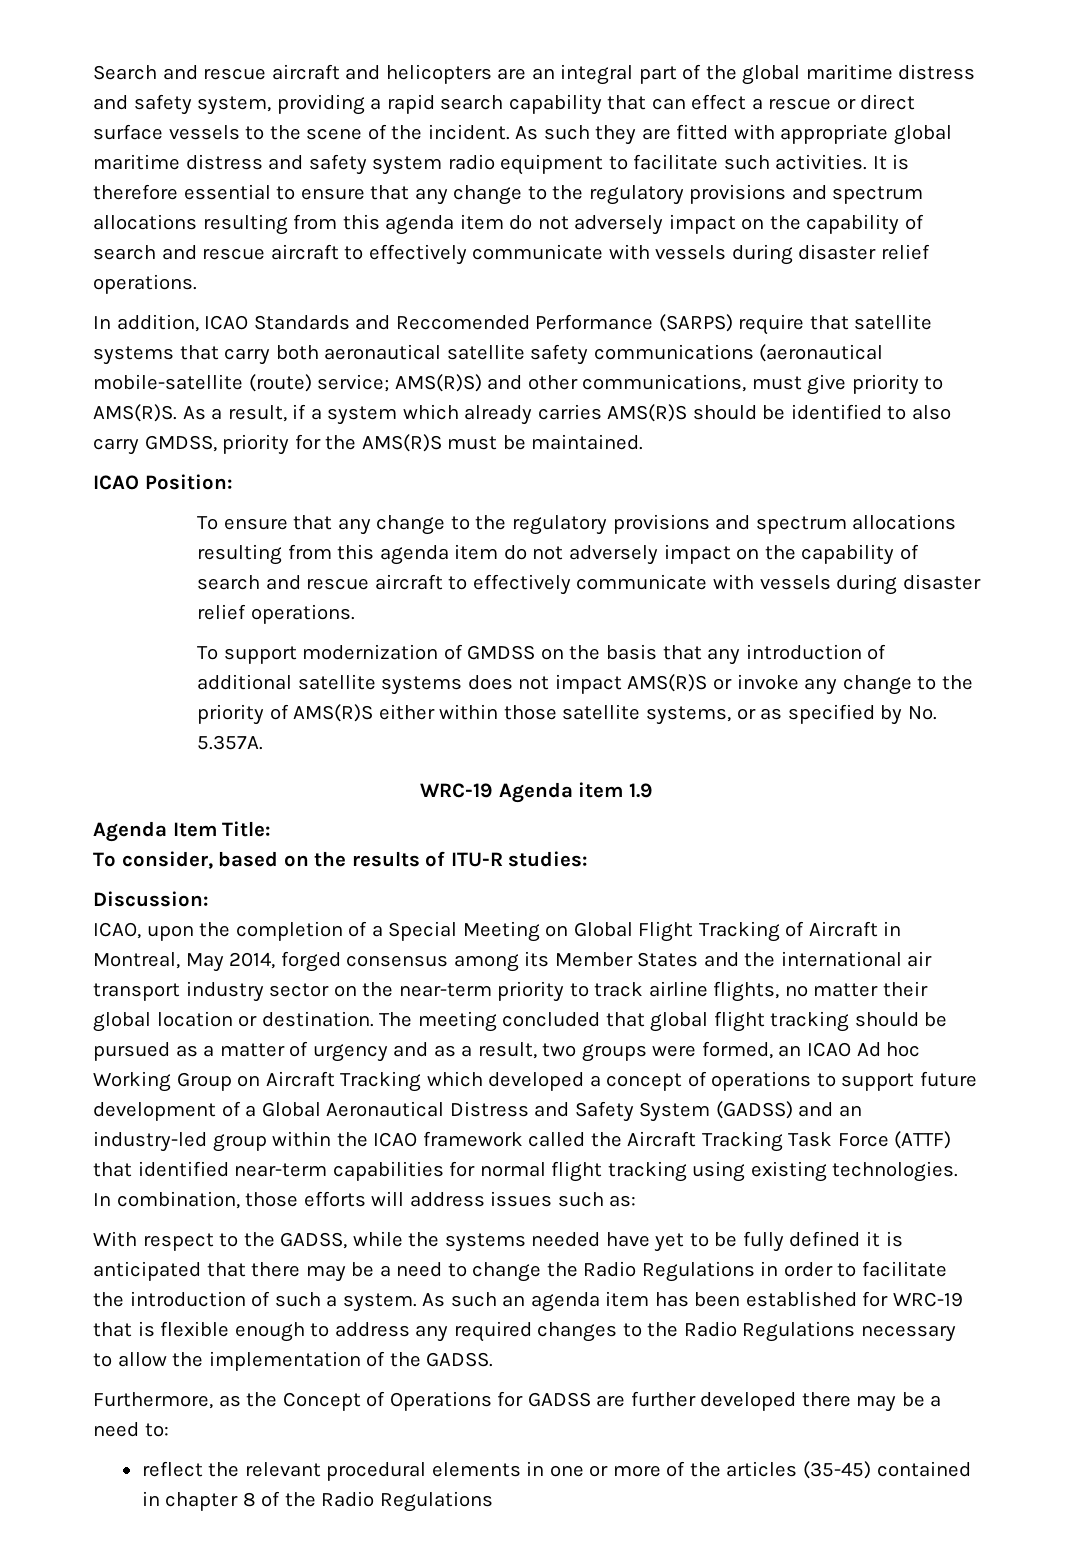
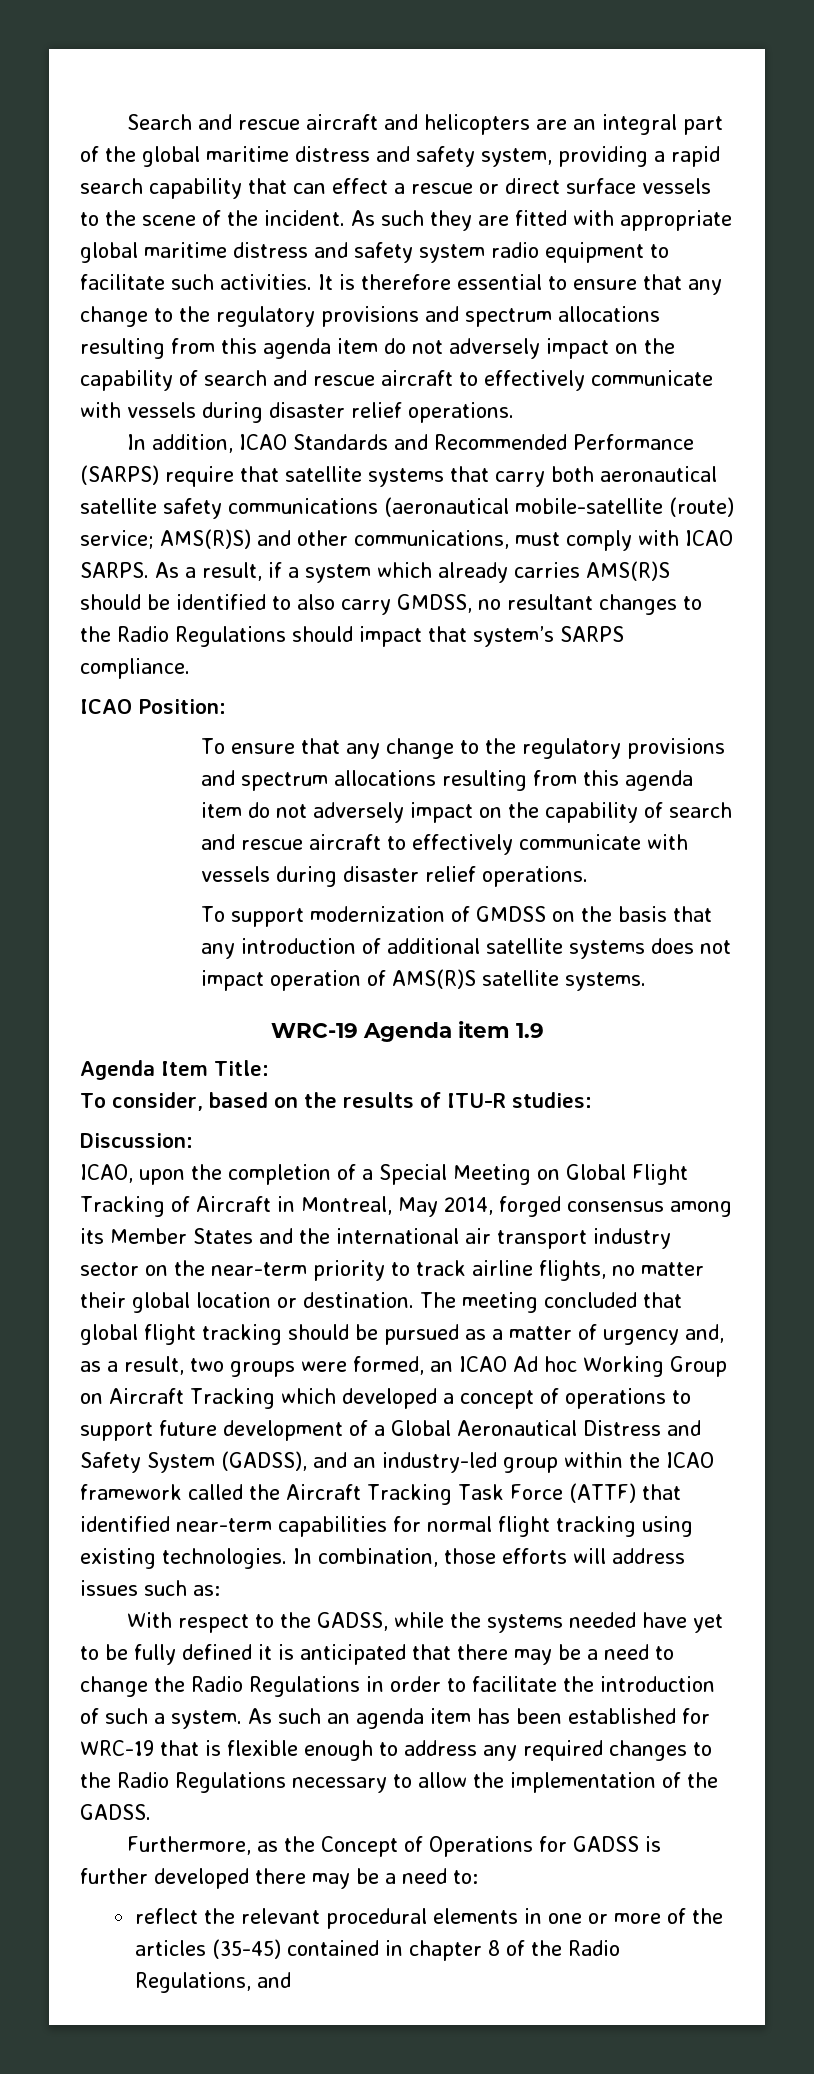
[395,315,530,330] Reccomended -> [433,434,567,450] Recommended
[807,374,944,395] [93,404,177,422] give priority to AMS(R)S. -> [566,530,733,551] [80,562,149,578] comply with ICAO SARPS.
[222,434,644,455] priority for the AMS(R)S must be maintained. -> [478,594,702,615] [80,626,624,647] [80,658,190,679] no resultant changes to the Radio Regulations should impact that system’s SARPS compliance.
[627,674,973,695] [197,704,937,725] [197,735,264,750] AMS(R)S or invoke any change to the priority of AMS(R)S either within those satellite systems, or as specified by No. 5.357A. -> [270,969,647,991] operation of AMS(R)S satellite systems.
[393,1042,429,1057] and -> [685,1324,724,1343] and,
[715,1101,793,1119] (GADSS) -> [221,1451,307,1471] (GADSS),
[596,1395,626,1407] are -> [644,1836,661,1852] is
[379,1491,493,1512] Regulations -> [134,1972,291,1993] Regulations, and

